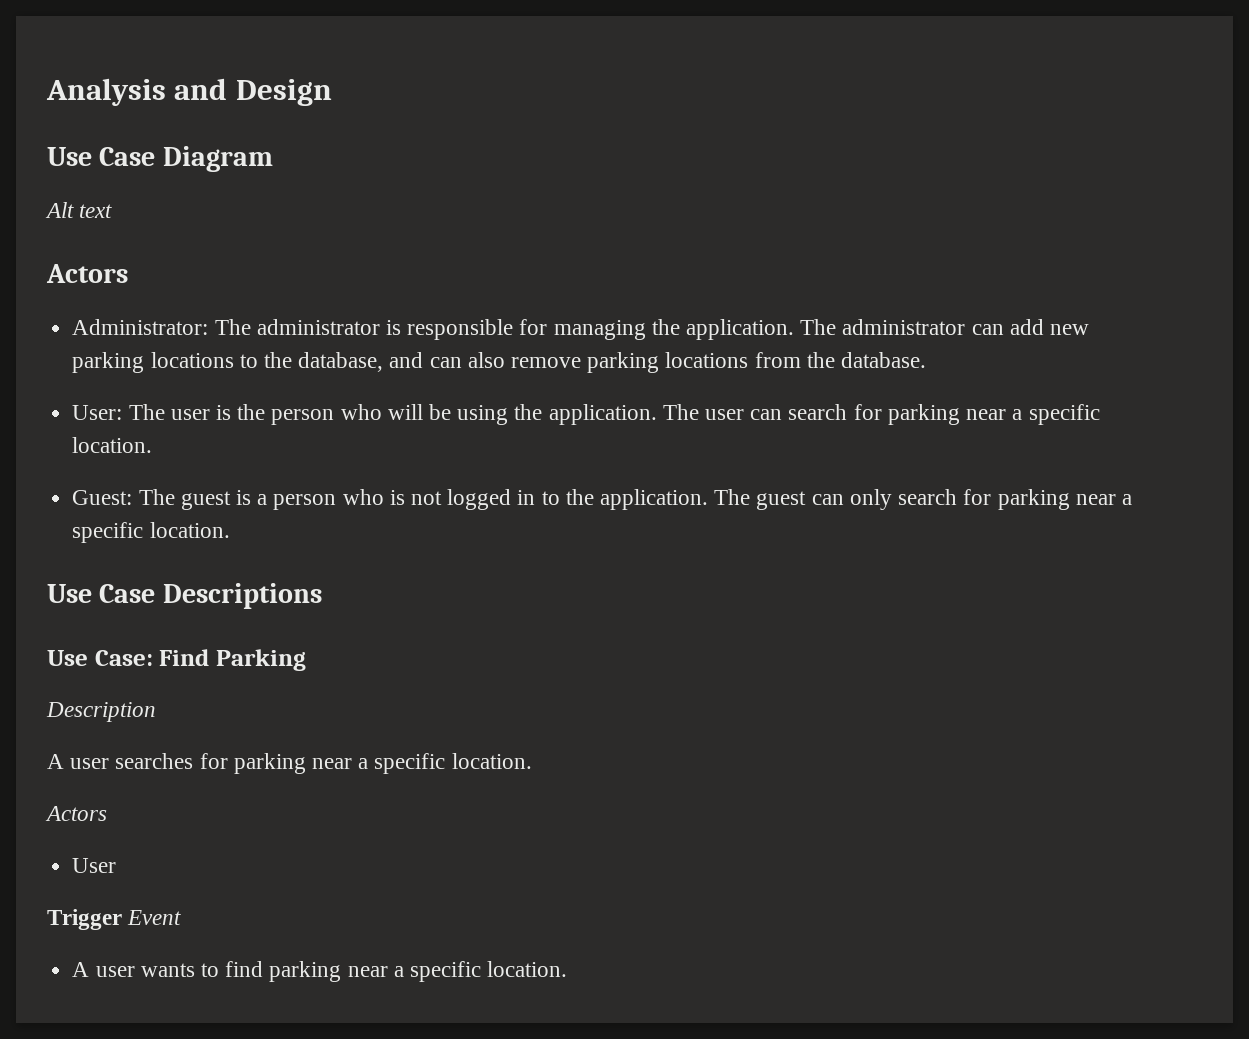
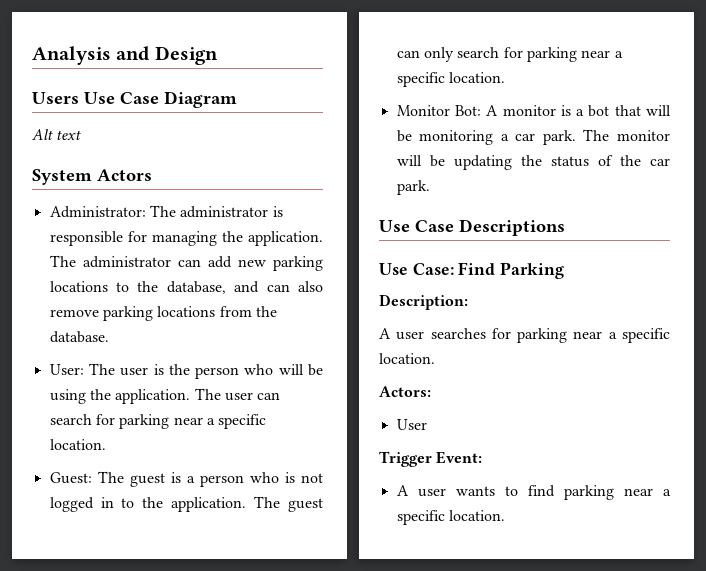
(332, 92) none -> [32,92,79,104] Users
(113, 211) none -> [32,169,92,185] System
(230, 530) none -> [396,105,671,117] [396,129,670,145] [396,155,670,170] [396,180,430,195] // Monitor Bot: A monitor is a bot that will be monitoring a car park. The monitor will be updating the status of the car park.
[46,702,156,722] Description -> [379,294,468,310] Description:
[45,806,107,821] Actors -> [379,386,431,397] Actors:
[127,910,182,925] Event -> [436,451,483,464] Event:

